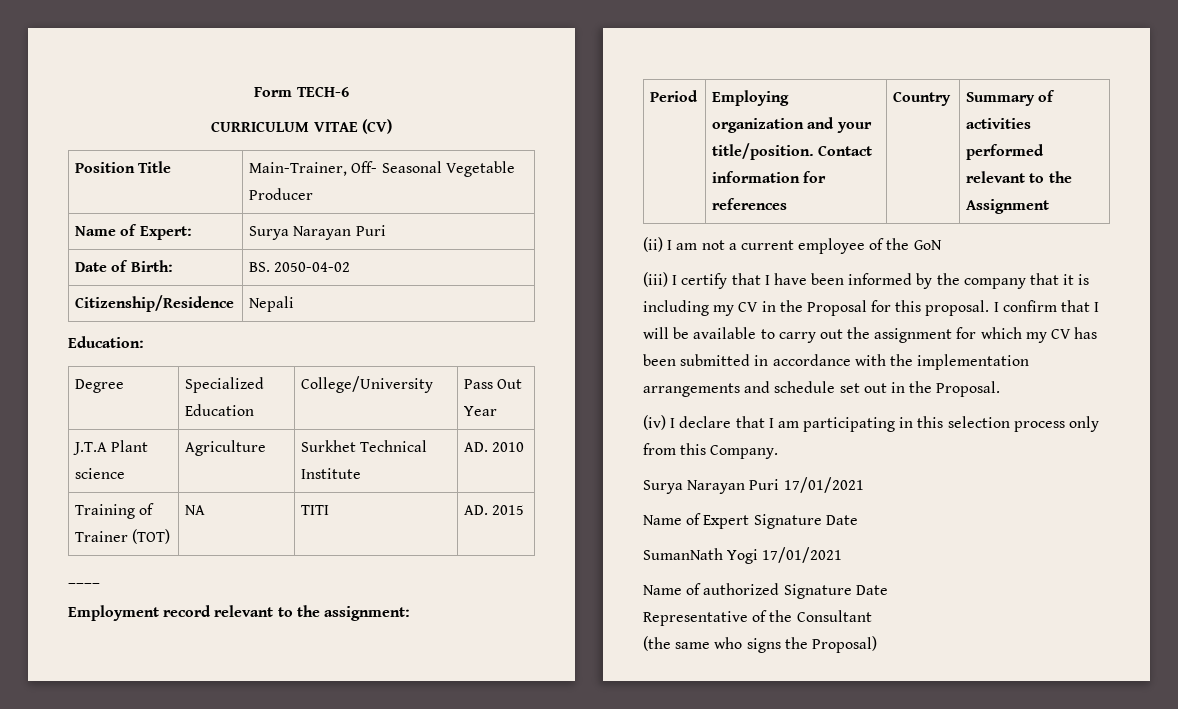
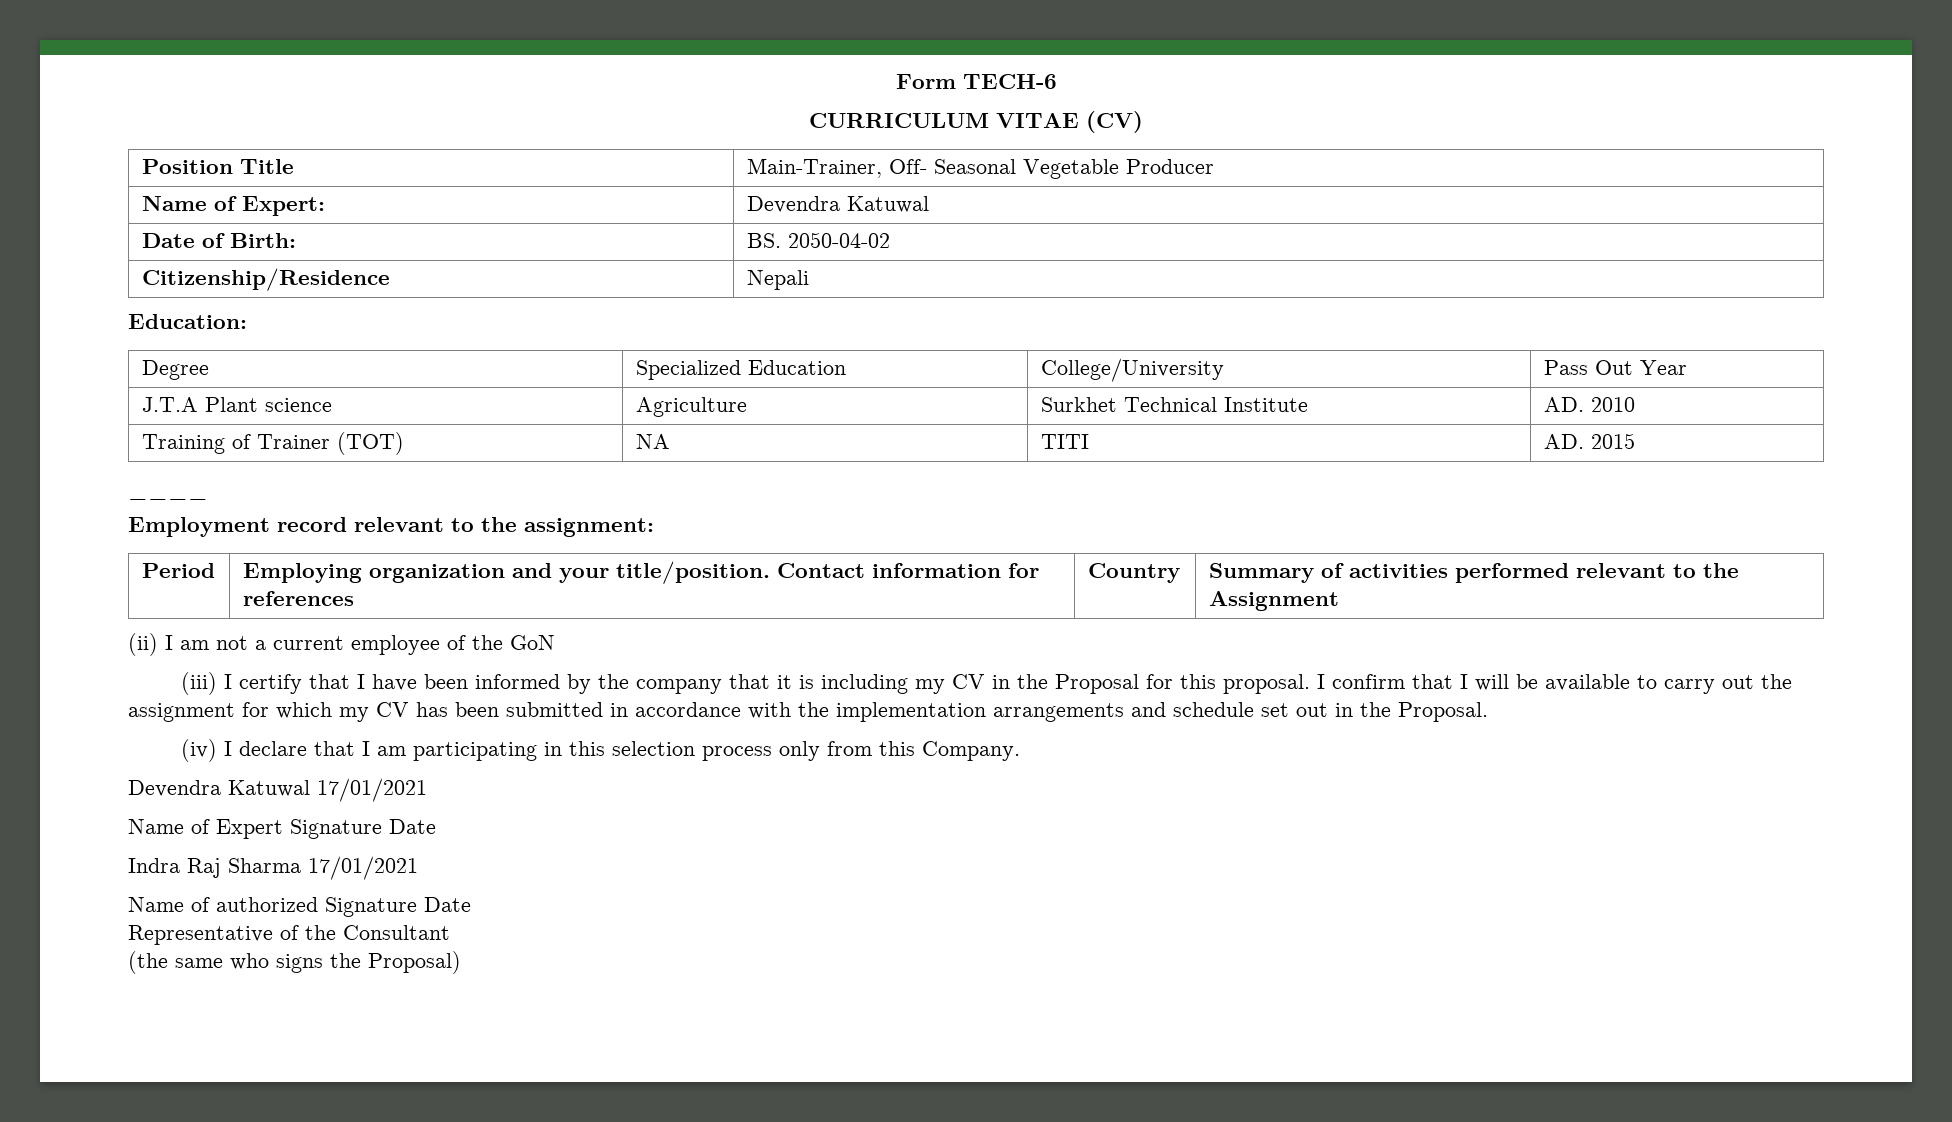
[249,225,386,240] Surya Narayan Puri -> [746,196,929,213] Devendra Katuwal
[643,479,780,494] Surya Narayan Puri -> [128,780,310,797] Devendra Katuwal
[643,548,759,564] SumanNath Yogi -> [128,858,301,878] Indra Raj Sharma

